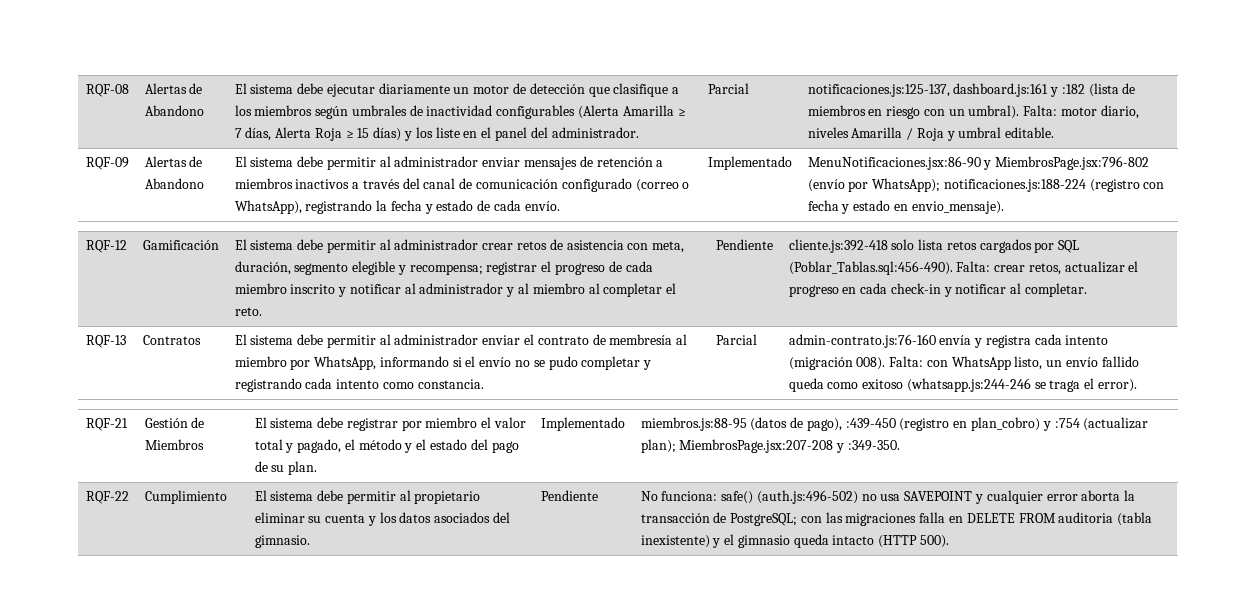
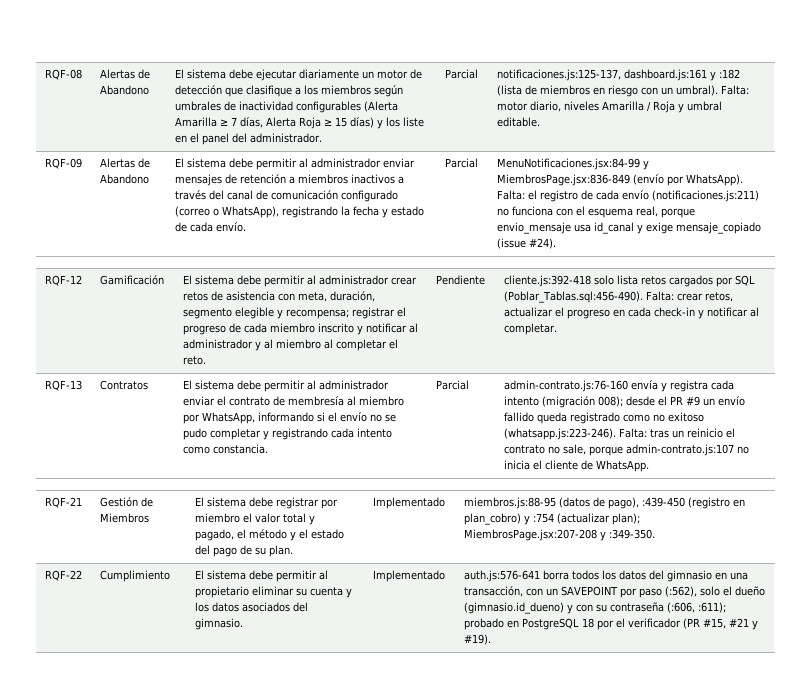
[707,156,792,170] [807,156,1150,170] [807,178,1165,192] [807,200,1004,214] Implementado | MenuNotificaciones.jsx:86-90 y MiembrosPage.jsx:796-802 (envío por WhatsApp); notificaciones.js:188-224 (registro con fecha y estado en envio_mensaje). -> [444,158,478,168] [496,158,649,170] [496,174,743,186] [496,190,759,202] [496,206,695,218] [496,222,761,234] [496,238,556,249] Parcial | MenuNotificaciones.jsx:84-99 y MiembrosPage.jsx:836-849 (envío por WhatsApp). Falta: el registro de cada envío (notificaciones.js:211) no funciona con el esquema real, porque envio_mensaje usa id_canal y exige mensaje_copiado (issue #24).
[856,356,1139,370] [788,378,1138,392] 008). Falta: con WhatsApp listo, un envío fallido queda como exitoso (whatsapp.js:244-246 se traga el error). -> [597,396,745,407] [503,412,704,424] [503,428,735,440] [503,444,749,456] [503,460,649,472] 008); desde el PR #9 un envío fallido queda registrado como no exitoso (whatsapp.js:223-246). Falta: tras un reinicio el contrato no sale, porque admin-contrato.js:107 no inicia el cliente de WhatsApp.
[540,490,598,501] [640,490,1136,504] [640,512,1153,526] [640,534,950,548] Pendiente | No funciona: safe() (auth.js:496-502) no usa SAVEPOINT y cualquier error aborta la transacción de PostgreSQL; con las migraciones falla en DELETE FROM auditoria (tabla inexistente) y el gimnasio queda intacto (HTTP 500). -> [372,570,445,582] [463,570,748,582] [463,586,765,598] [463,602,726,614] [463,618,758,630] [463,634,491,645] Implementado | auth.js:576-641 borra todos los datos del gimnasio en una transacción, con un SAVEPOINT por paso (:562), solo el dueño (gimnasio.id_dueno) y con su contraseña (:606, :611); probado en PostgreSQL 18 por el verificador (PR #15, #21 y #19).

